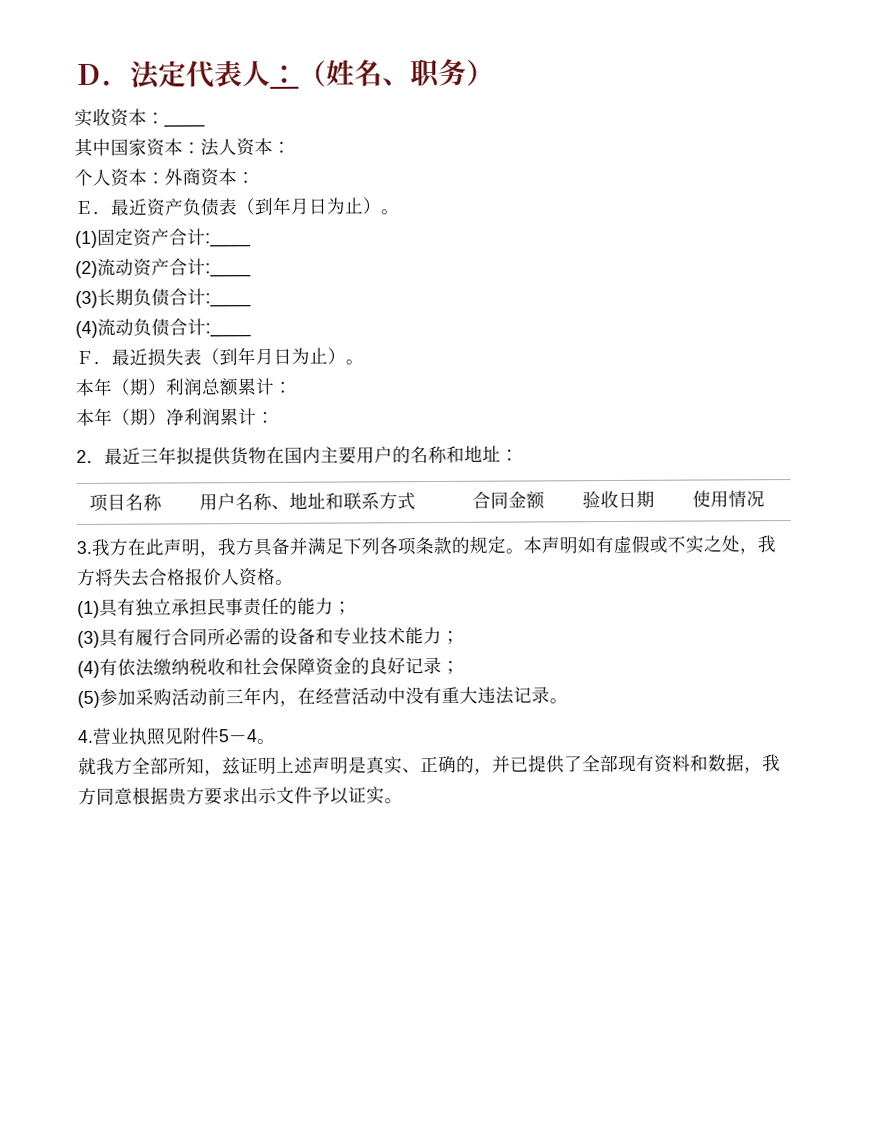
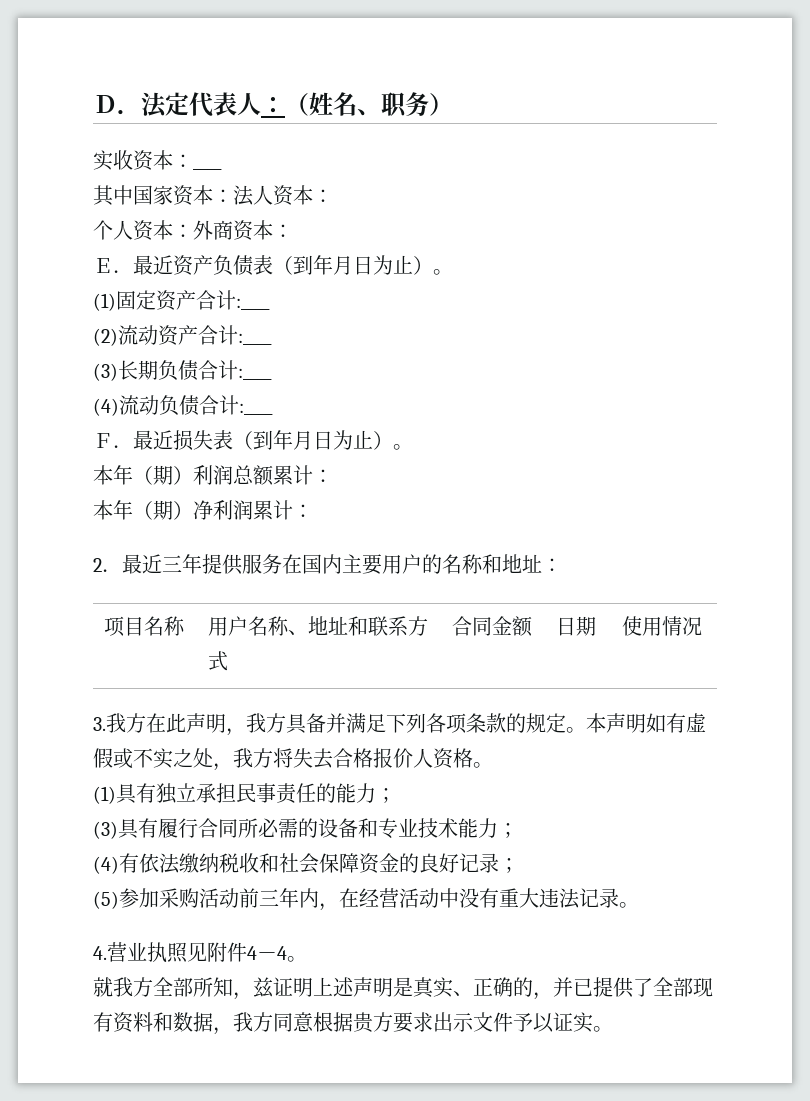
[176,446,267,466] 拟提供货物 -> [202,554,282,575] 提供服务
[581,490,619,509] 验收 -> (533, 626) none
[218,729,230,743] 5 -> [247,946,257,960] 4

